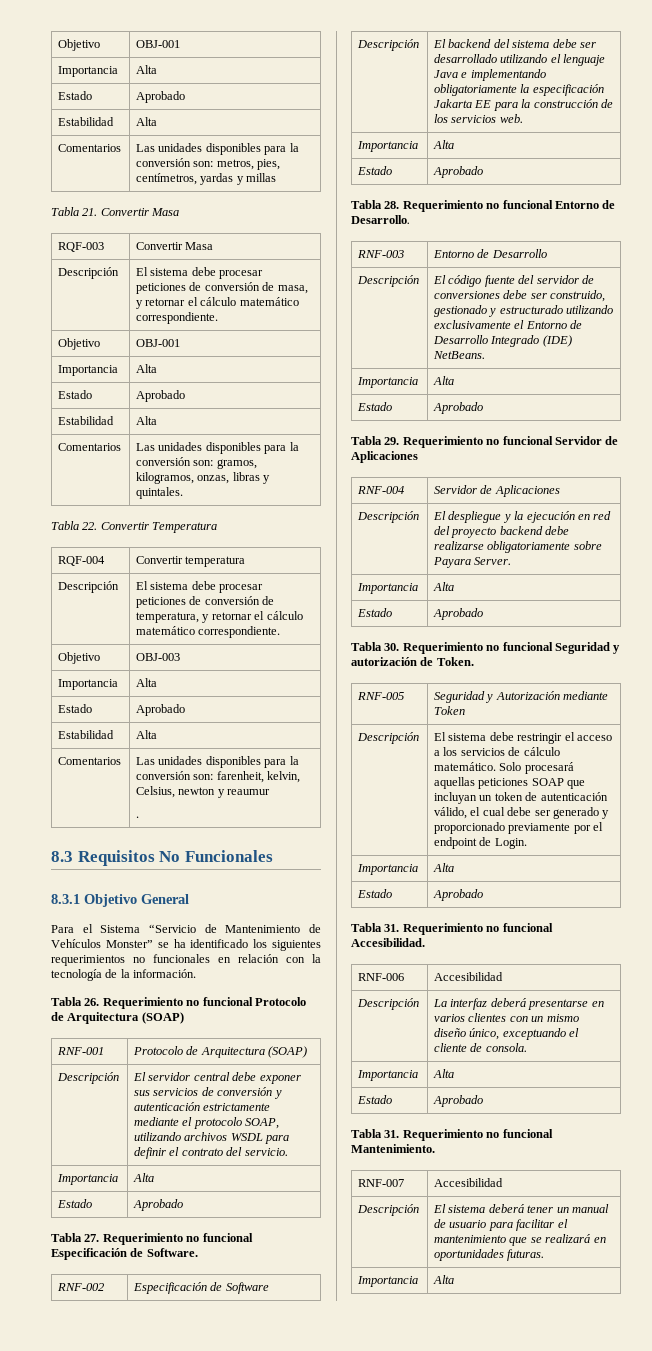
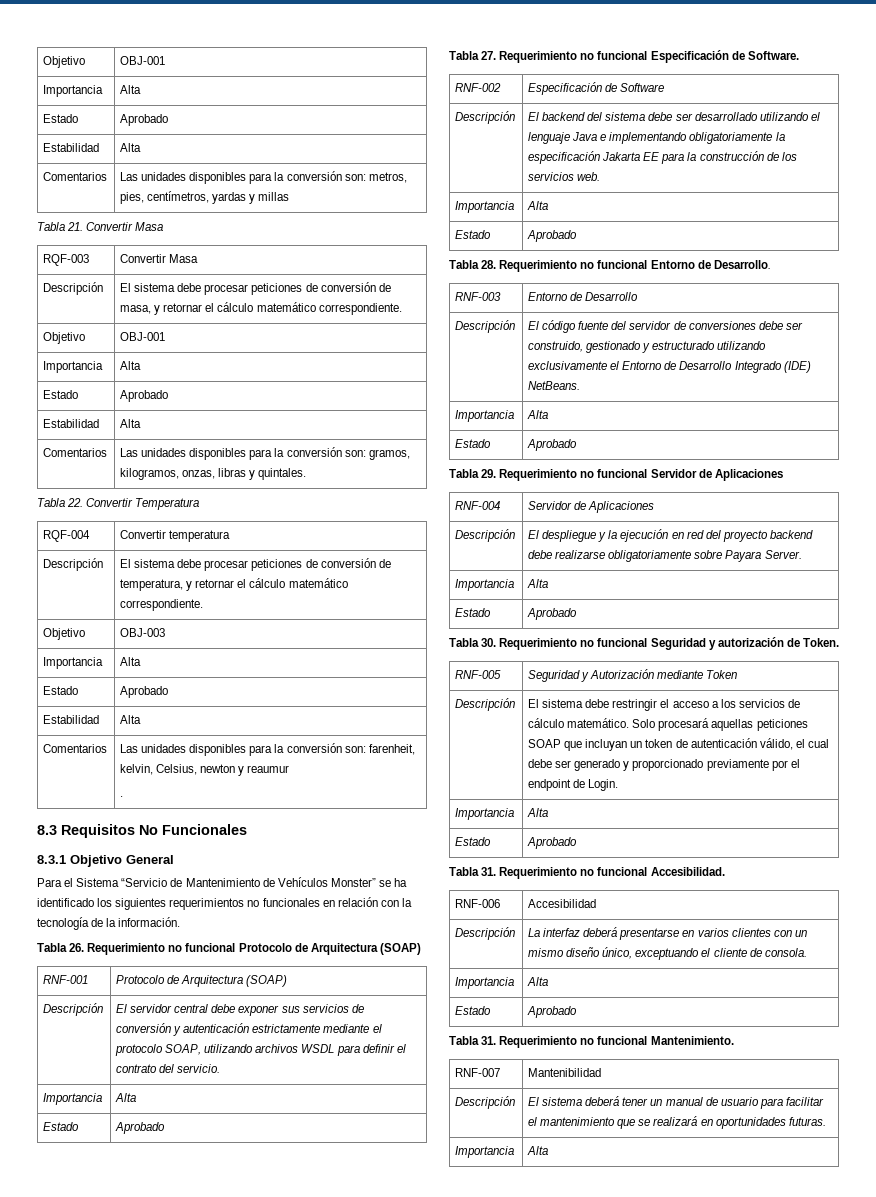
[434,1178,504,1187] Accesibilidad -> [528,1068,602,1077] Mantenibilidad

